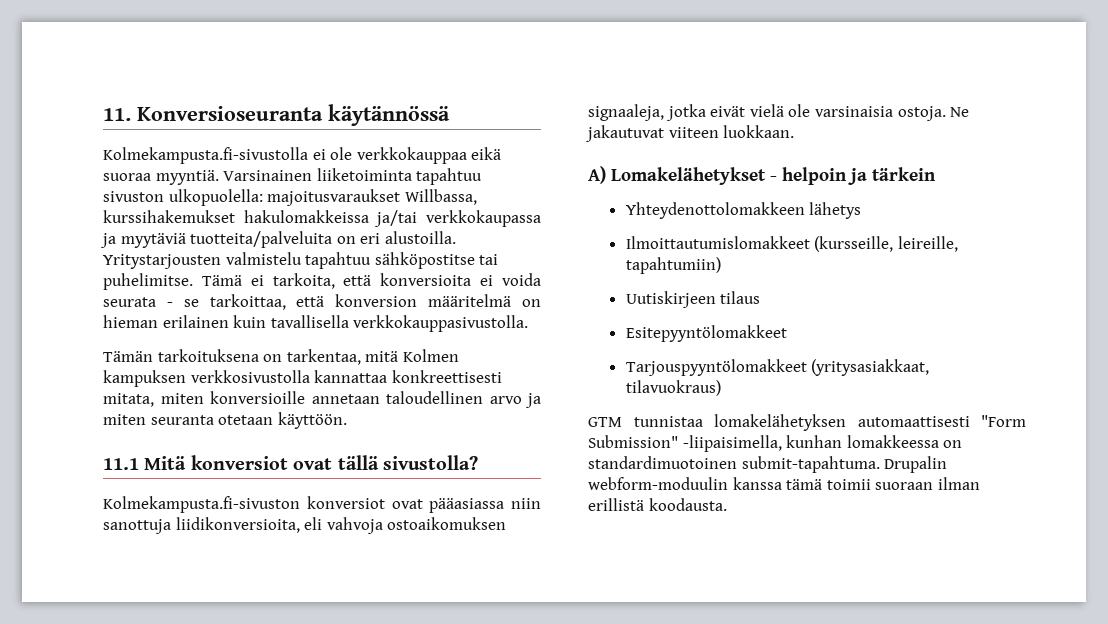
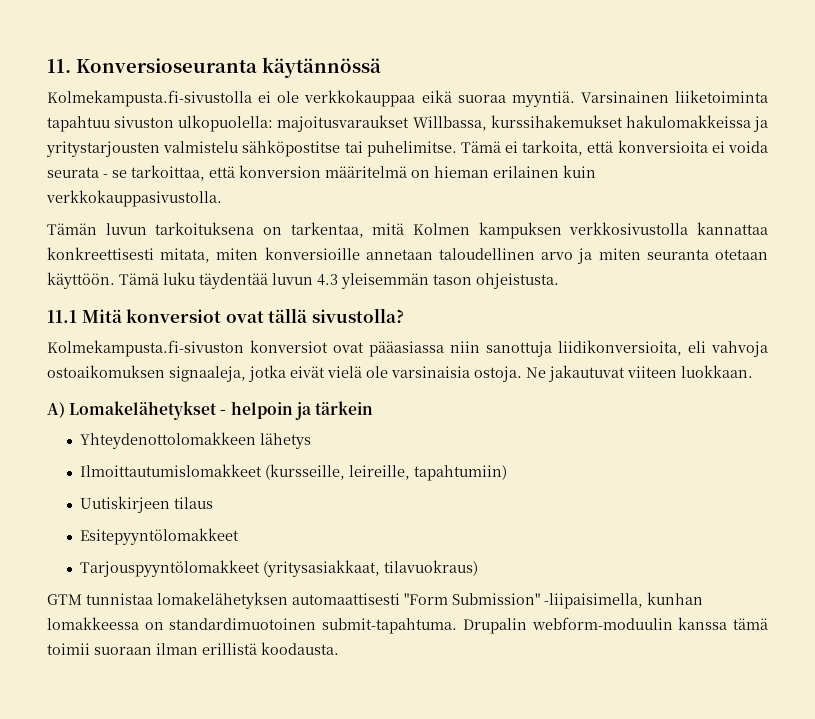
[374,210,541,227] [100,231,456,248] [103,252,372,269] ja/tai verkkokaupassa ja myytäviä tuotteita/palveluita on eri alustoilla. Yritystarjousten valmistelu tapahtuu -> [753,116,768,132] [46,141,239,157] ja yritystarjousten valmistelu
[270,315,349,328] tavallisella -> (596, 171) none
(153, 356) none -> [105,223,147,235] luvun
(347, 420) none -> [119,272,559,289] Tämä luku täydentää luvun 4.3 yleisemmän tason ohjeistusta.

